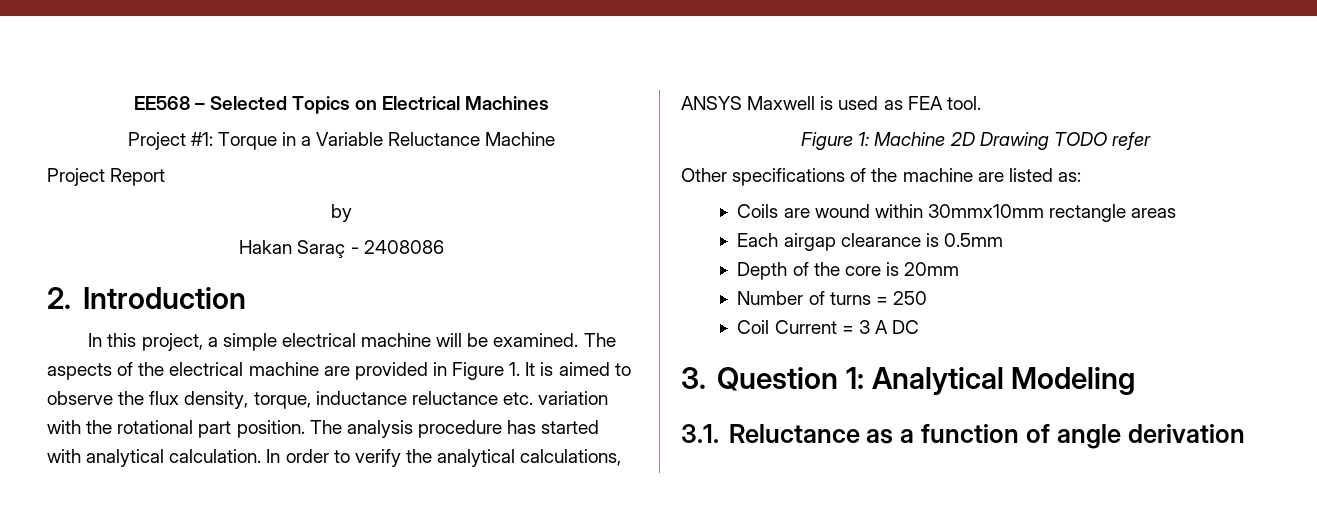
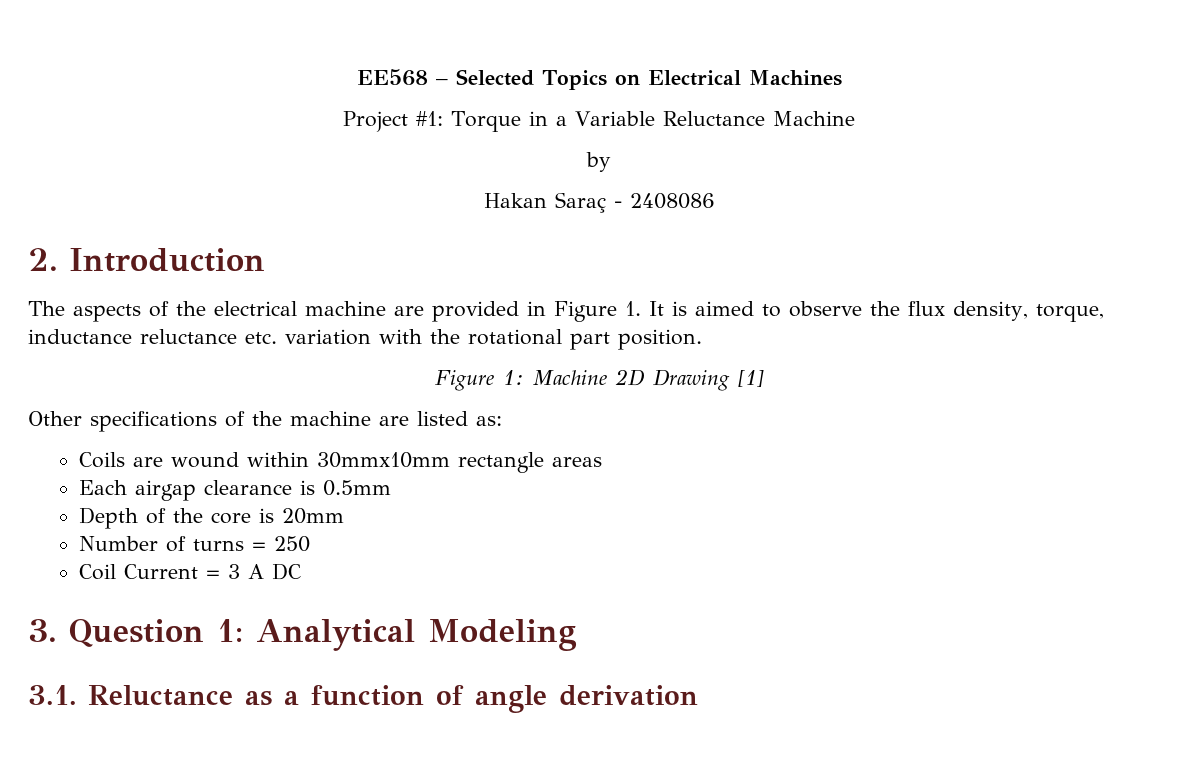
[47,168,166,186] // Project Report -> (855, 118) none
[88,333,579,351] In this project, a simple electrical machine will be examined. -> (265, 260) none
[309,420,600,438] [47,449,622,467] [681,96,981,110] The analysis procedure has started with analytical calculation. In order to verify the analytical calculations, ANSYS Maxwell is used as FEA tool. -> (702, 339) none
[1053,132,1151,150] TODO refer -> [737,369,764,387] [1]

